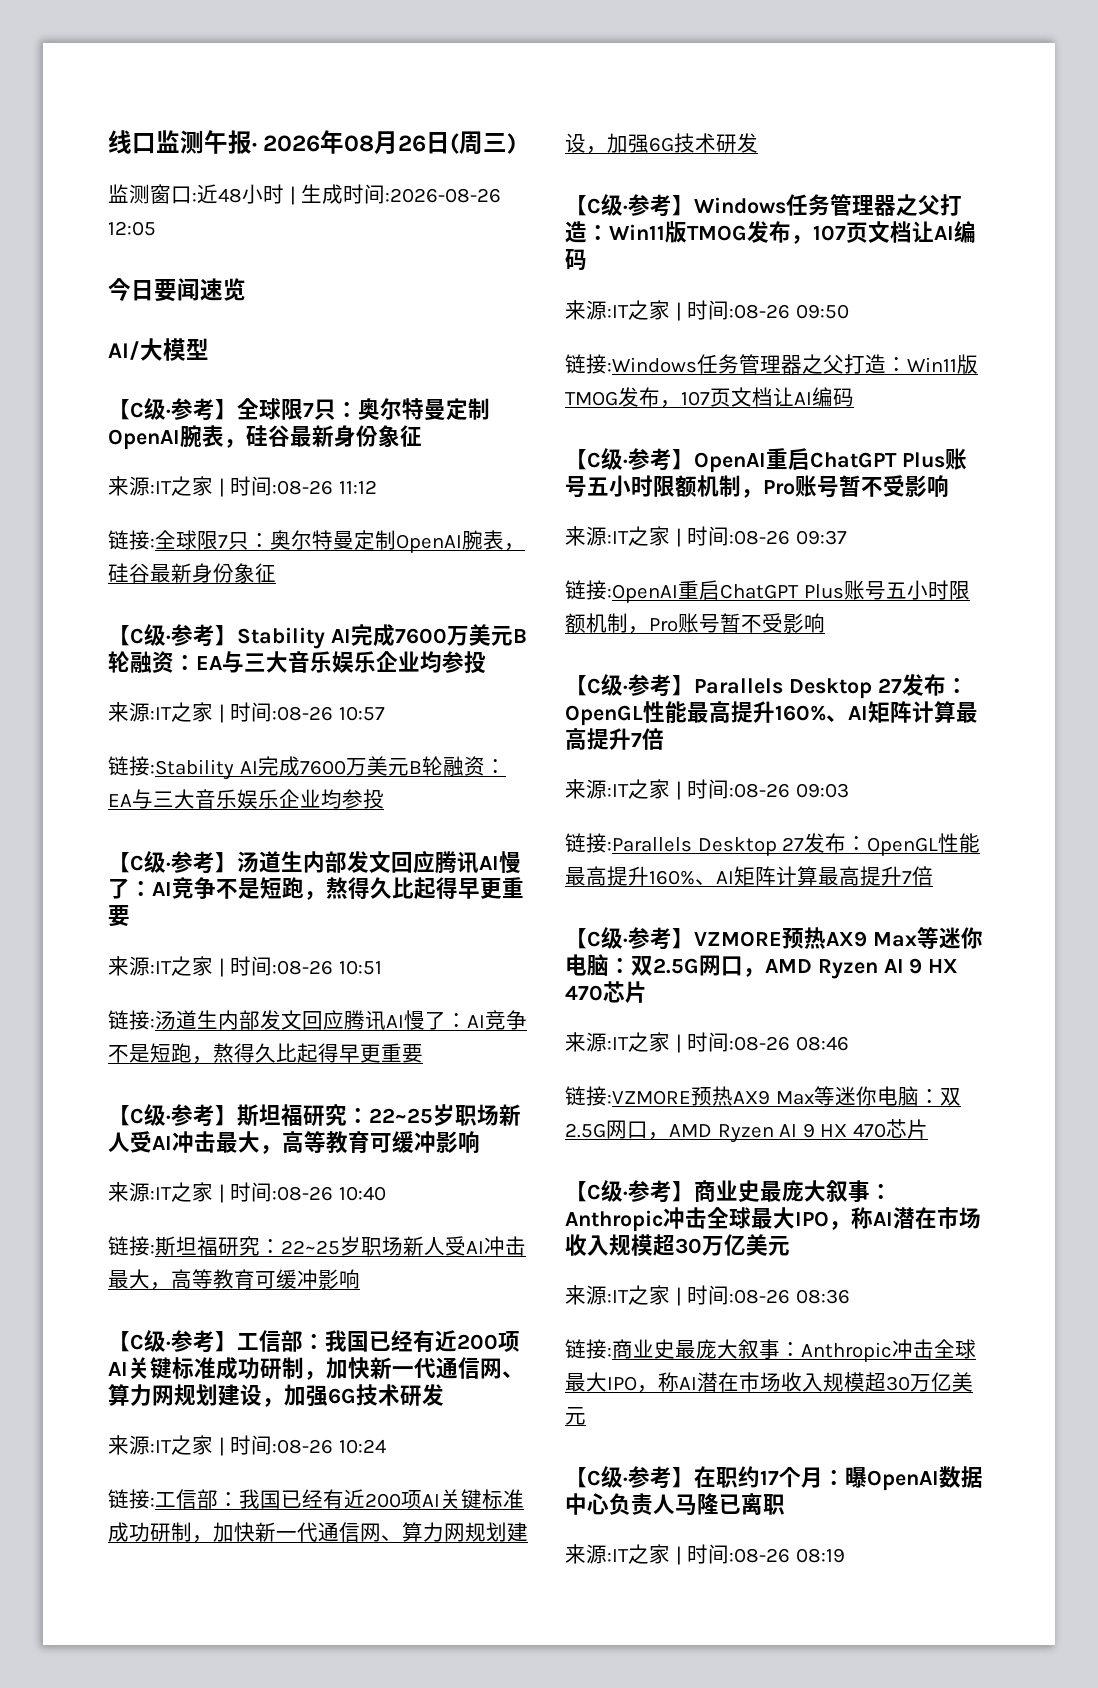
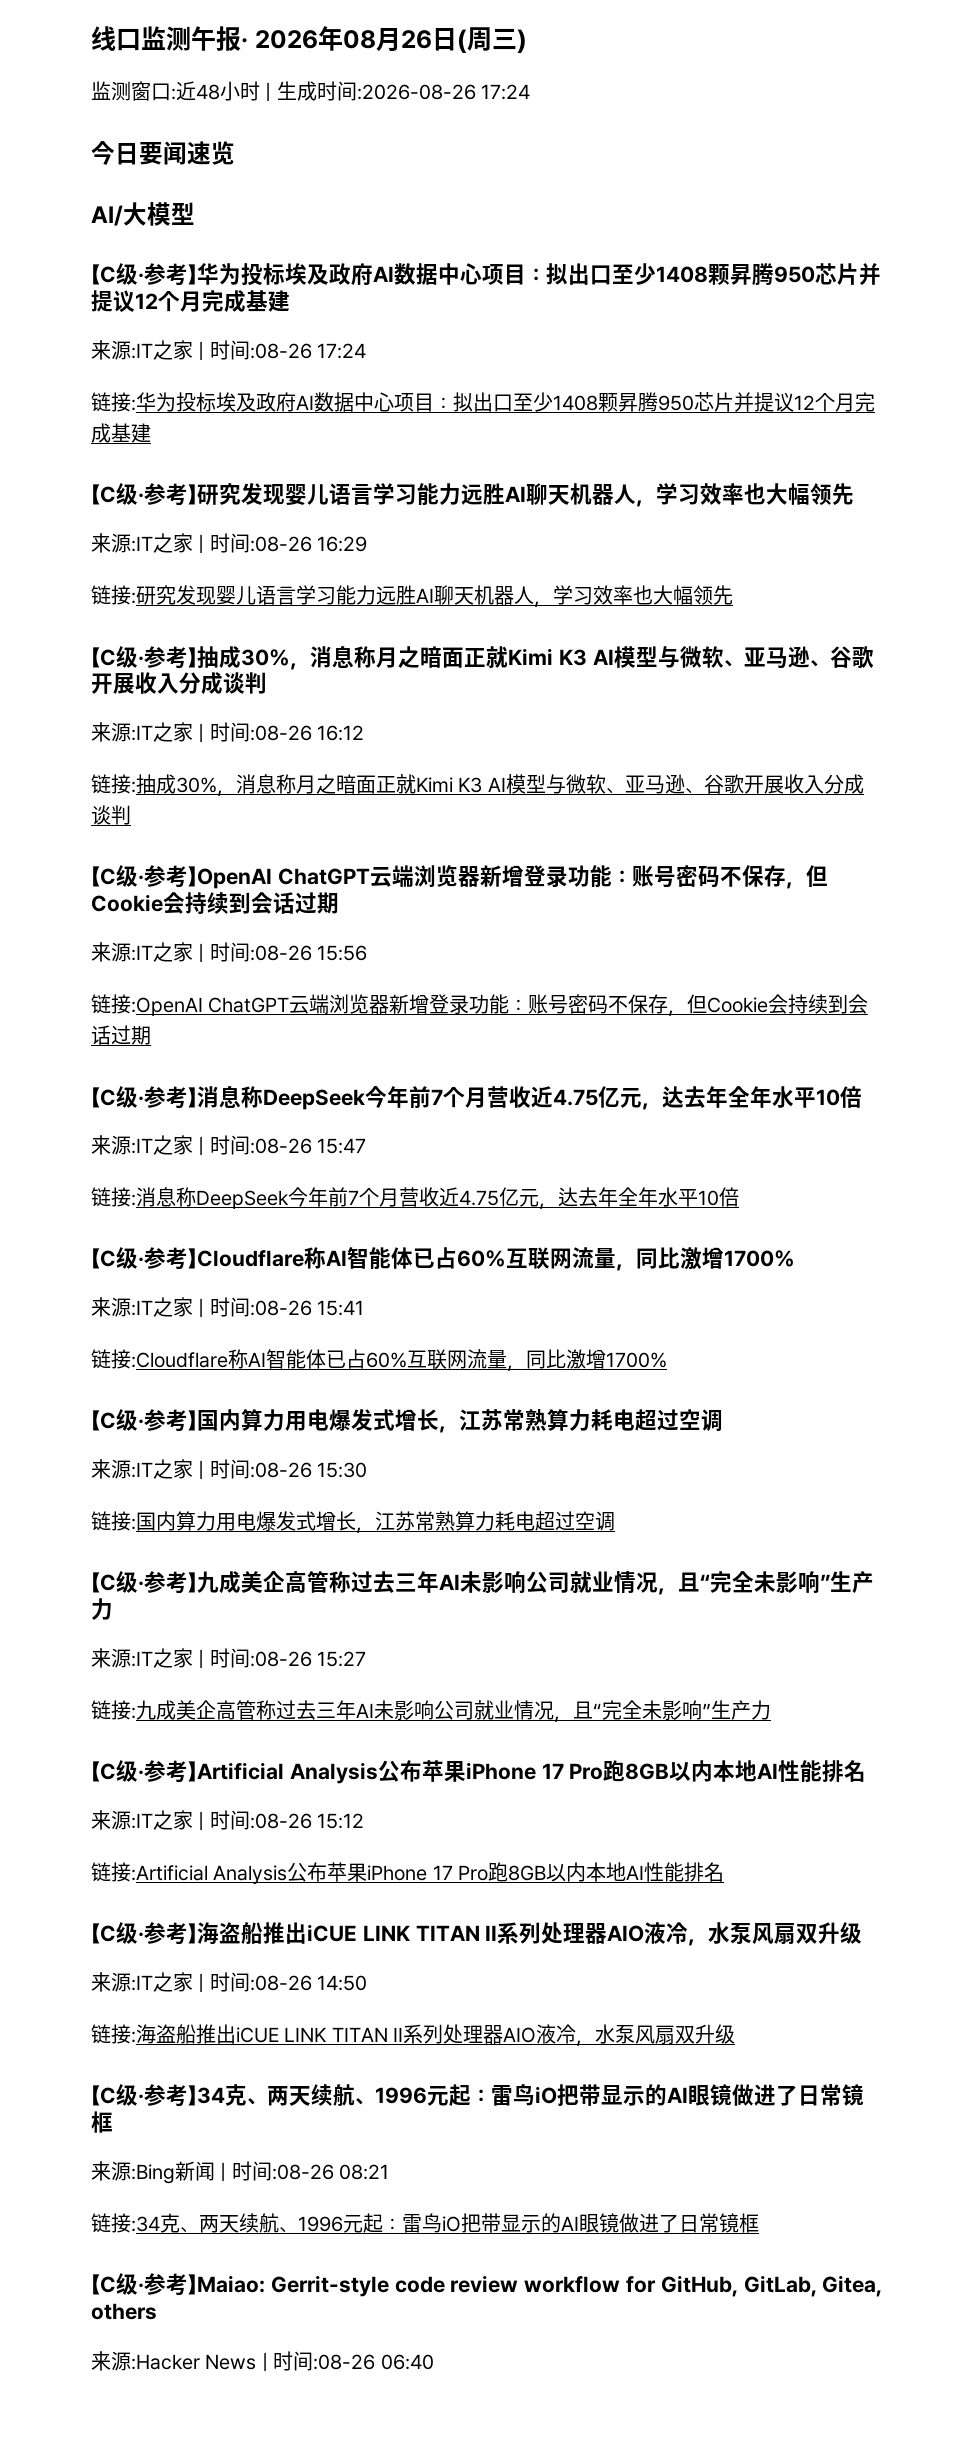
[108,221,156,236] 12:05 -> [481,84,531,100] 17:24
[237,398,490,420] [108,425,422,450] [108,476,377,497] [108,530,525,553] [108,563,276,583] [108,624,527,649] [108,651,486,674] [108,702,385,723] [108,756,506,780] [108,789,384,809] [108,850,521,874] [108,877,524,900] [108,905,130,927] [108,956,382,977] [108,1010,527,1030] [108,1043,423,1064] [108,1104,521,1127] [108,1131,480,1154] [108,1182,386,1203] [108,1236,526,1256] [108,1269,360,1290] [108,1330,520,1353] [108,1357,524,1380] [108,1384,444,1407] [108,1435,386,1456] [108,1489,524,1509] [108,1522,528,1543] [565,133,758,154] [565,194,962,217] [565,221,976,244] [565,249,587,271] [565,300,849,321] [565,354,978,374] [565,387,854,408] [565,448,967,473] [565,475,949,498] [565,526,847,547] [565,580,970,603] [565,613,825,634] [565,674,968,699] [565,701,978,726] [565,728,642,750] 全球限7只：奥尔特曼定制OpenAI腕表，硅谷最新身份象征 // 来源:IT之家 | 时间:08-26 11:12 // 链接:全球限7只：奥尔特曼定制OpenAI腕表，硅谷最新身份象征 // 【C级·参考】Stability AI完成7600万美元B轮融资：EA与三大音乐娱乐企业均参投 // 来源:IT之家 | 时间:08-26 10:57 // 链接:Stability AI完成7600万美元B轮融资：EA与三大音乐娱乐企业均参投 // 【C级·参考】汤道生内部发文回应腾讯AI慢了：AI竞争不是短跑，熬得久比起得早更重要 // 来源:IT之家 | 时间:08-26 10:51 // 链接:汤道生内部发文回应腾讯AI慢了：AI竞争不是短跑，熬得久比起得早更重要 // 【C级·参考】斯坦福研究：22~25岁职场新人受AI冲击最大，高等教育可缓冲影响 // 来源:IT之家 | 时间:08-26 10:40 // 链接:斯坦福研究：22~25岁职场新人受AI冲击最大，高等教育可缓冲影响 // 【C级·参考】工信部：我国已经有近200项AI关键标准成功研制，加快新一代通信网、算力网规划建设，加强6G技术研发 // 来源:IT之家 | 时间:08-26 10:24 // 链接:工信部：我国已经有近200项AI关键标准成功研制，加快新一代通信网、算力网规划建设，加强6G技术研发 // 【C级·参考】Windows任务管理器之父打造：Win11版TMOG发布，107页文档让AI编码 // 来源:IT之家 | 时间:08-26 09:50 // 链接:Windows任务管理器之父打造：Win11版TMOG发布，107页文档让AI编码 // 【C级·参考】OpenAI重启ChatGPT Plus账号五小时限额机制，Pro账号暂不受影响 // 来源:IT之家 | 时间:08-26 09:37 // 链接:OpenAI重启ChatGPT Plus账号五小时限额机制，Pro账号暂不受影响 // 【C级·参考】Parallels Desktop 27发布：OpenGL性能最高提升160%、AI矩阵计算最高提升7 -> [197,263,881,286] [91,290,290,313] [91,340,367,360] [91,392,875,412] [91,423,151,443] [91,483,854,507] [91,533,368,553] [91,585,733,608] [91,645,874,670] [91,672,267,695] [91,722,365,742] [91,774,864,797] [91,805,131,825] [91,865,828,889] [91,892,339,914] [91,942,368,962] [91,994,869,1017] [91,1025,151,1045] [91,1085,840,1110] 华为投标埃及政府AI数据中心项目：拟出口至少1408颗昇腾950芯片并提议12个月完成基建 // 来源:IT之家 | 时间:08-26 17:24 // 链接:华为投标埃及政府AI数据中心项目：拟出口至少1408颗昇腾950芯片并提议12个月完成基建 // 【C级·参考】研究发现婴儿语言学习能力远胜AI聊天机器人，学习效率也大幅领先 // 来源:IT之家 | 时间:08-26 16:29 // 链接:研究发现婴儿语言学习能力远胜AI聊天机器人，学习效率也大幅领先 // 【C级·参考】抽成30%，消息称月之暗面正就Kimi K3 AI模型与微软、亚马逊、谷歌开展收入分成谈判 // 来源:IT之家 | 时间:08-26 16:12 // 链接:抽成30%，消息称月之暗面正就Kimi K3 AI模型与微软、亚马逊、谷歌开展收入分成谈判 // 【C级·参考】OpenAI ChatGPT云端浏览器新增登录功能：账号密码不保存，但Cookie会持续到会话过期 // 来源:IT之家 | 时间:08-26 15:56 // 链接:OpenAI ChatGPT云端浏览器新增登录功能：账号密码不保存，但Cookie会持续到会话过期 // 【C级·参考】消息称DeepSeek今年前7个月营收近4.75亿元，达去年全年水平10
[795,783,849,798] [565,833,981,856] [565,866,912,886] 09:03 // 链接:Parallels Desktop 27发布：OpenGL性能最高提升160%、AI矩阵计算最高提升7 -> [317,1138,367,1154] [91,1187,719,1210] 15:47 // 链接:消息称DeepSeek今年前7个月营收近4.75亿元，达去年全年水平10
[694,927,983,949] [565,954,959,979] [565,981,647,1003] [565,1032,849,1053] [565,1086,961,1106] [565,1119,928,1143] [565,1180,892,1203] [565,1207,981,1232] [565,1234,790,1256] [565,1285,850,1306] [565,1339,976,1362] [565,1372,973,1393] [565,1407,586,1425] [565,1466,983,1491] [565,1493,785,1516] [565,1544,845,1565] VZMORE预热AX9 Max等迷你电脑：双2.5G网口，AMD Ryzen AI 9 HX 470芯片 // 来源:IT之家 | 时间:08-26 08:46 // 链接:VZMORE预热AX9 Max等迷你电脑：双2.5G网口，AMD Ryzen AI 9 HX 470芯片 // 【C级·参考】商业史最庞大叙事：Anthropic冲击全球最大IPO，称AI潜在市场收入规模超30万亿美元 // 来源:IT之家 | 时间:08-26 08:36 // 链接:商业史最庞大叙事：Anthropic冲击全球最大IPO，称AI潜在市场收入规模超30万亿美元 // 【C级·参考】在职约17个月：曝OpenAI数据中心负责人马隆已离职 // 来源:IT之家 | 时间:08-26 08:19 -> [197,1247,795,1271] [91,1297,365,1317] [91,1349,667,1372] [91,1409,723,1433] [91,1459,368,1479] [91,1511,615,1534] [91,1571,874,1595] [91,1598,113,1620] [91,1648,367,1668] [91,1700,771,1723] [91,1760,867,1784] [91,1810,365,1830] [91,1862,725,1884] [91,1922,863,1946] [91,1972,368,1992] [91,2024,736,2047] [91,2084,864,2107] [91,2111,113,2133] [91,2161,390,2184] [91,2213,759,2233] [91,2273,883,2297] [91,2303,157,2320] [91,2351,434,2371] Cloudflare称AI智能体已占60%互联网流量，同比激增1700% // 来源:IT之家 | 时间:08-26 15:41 // 链接:Cloudflare称AI智能体已占60%互联网流量，同比激增1700% // 【C级·参考】国内算力用电爆发式增长，江苏常熟算力耗电超过空调 // 来源:IT之家 | 时间:08-26 15:30 // 链接:国内算力用电爆发式增长，江苏常熟算力耗电超过空调 // 【C级·参考】九成美企高管称过去三年AI未影响公司就业情况，且“完全未影响”生产力 // 来源:IT之家 | 时间:08-26 15:27 // 链接:九成美企高管称过去三年AI未影响公司就业情况，且“完全未影响”生产力 // 【C级·参考】Artificial Analysis公布苹果iPhone 17 Pro跑8GB以内本地AI性能排名 // 来源:IT之家 | 时间:08-26 15:12 // 链接:Artificial Analysis公布苹果iPhone 17 Pro跑8GB以内本地AI性能排名 // 【C级·参考】海盗船推出iCUE LINK TITAN II系列处理器AIO液冷，水泵风扇双升级 // 来源:IT之家 | 时间:08-26 14:50 // 链接:海盗船推出iCUE LINK TITAN II系列处理器AIO液冷，水泵风扇双升级 // 【C级·参考】34克、两天续航、1996元起：雷鸟iO把带显示的AI眼镜做进了日常镜框 // 来源:Bing新闻 | 时间:08-26 08:21 // 链接:34克、两天续航、1996元起：雷鸟iO把带显示的AI眼镜做进了日常镜框 // 【C级·参考】Maiao: Gerrit-style code review workflow for GitHub, GitLab, Gitea, others // 来源:Hacker News | 时间:08-26 06:40

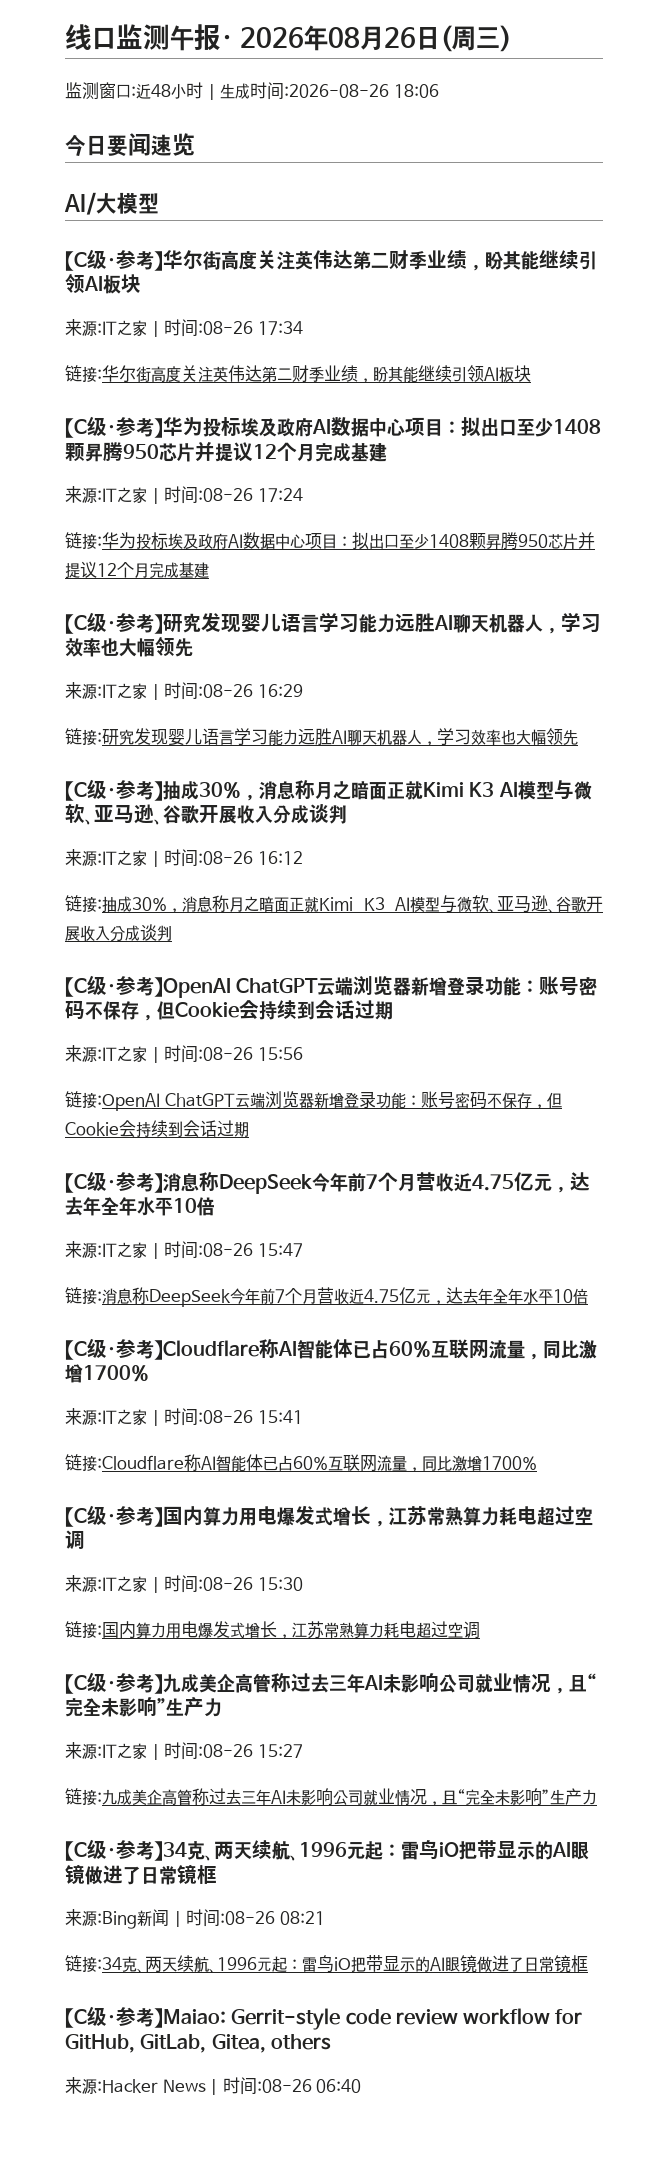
[481,84,531,100] 17:24 -> [393,84,439,98] 18:06
(195, 213) none -> [65,249,597,271] [65,274,141,294] [65,319,303,337] [65,365,531,383] // 【C级·参考】华尔街高度关注英伟达第二财季业绩，盼其能继续引领AI板块 // 来源:IT之家 | 时间:08-26 17:34 // 链接:华尔街高度关注英伟达第二财季业绩，盼其能继续引领AI板块
[91,1760,867,1784] [91,1810,365,1830] [91,1862,725,1884] [91,1922,863,1946] [91,1972,368,1992] [91,2024,736,2047] // 【C级·参考】Artificial Analysis公布苹果iPhone 17 Pro跑8GB以内本地AI性能排名 // 来源:IT之家 | 时间:08-26 15:12 // 链接:Artificial Analysis公布苹果iPhone 17 Pro跑8GB以内本地AI性能排名 // 【C级·参考】海盗船推出iCUE LINK TITAN II系列处理器AIO液冷，水泵风扇双升级 // 来源:IT之家 | 时间:08-26 14:50 // 链接:海盗船推出iCUE LINK TITAN II系列处理器AIO液冷，水泵风扇双升级 -> (597, 1797) none

